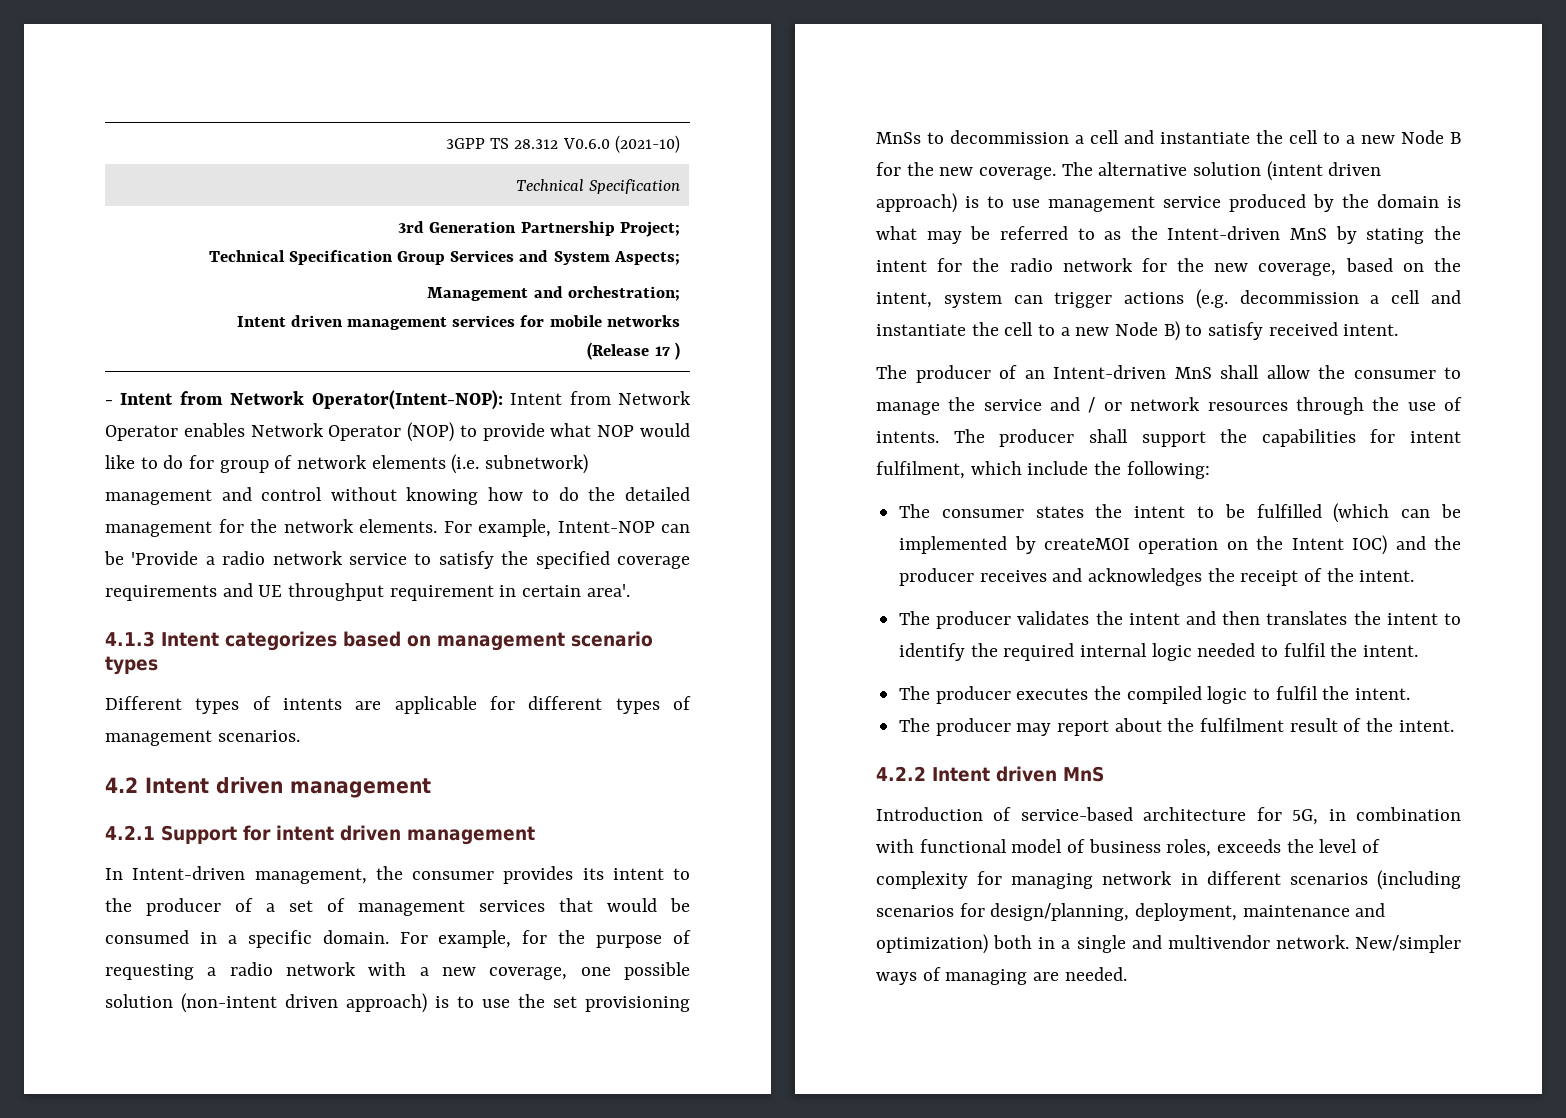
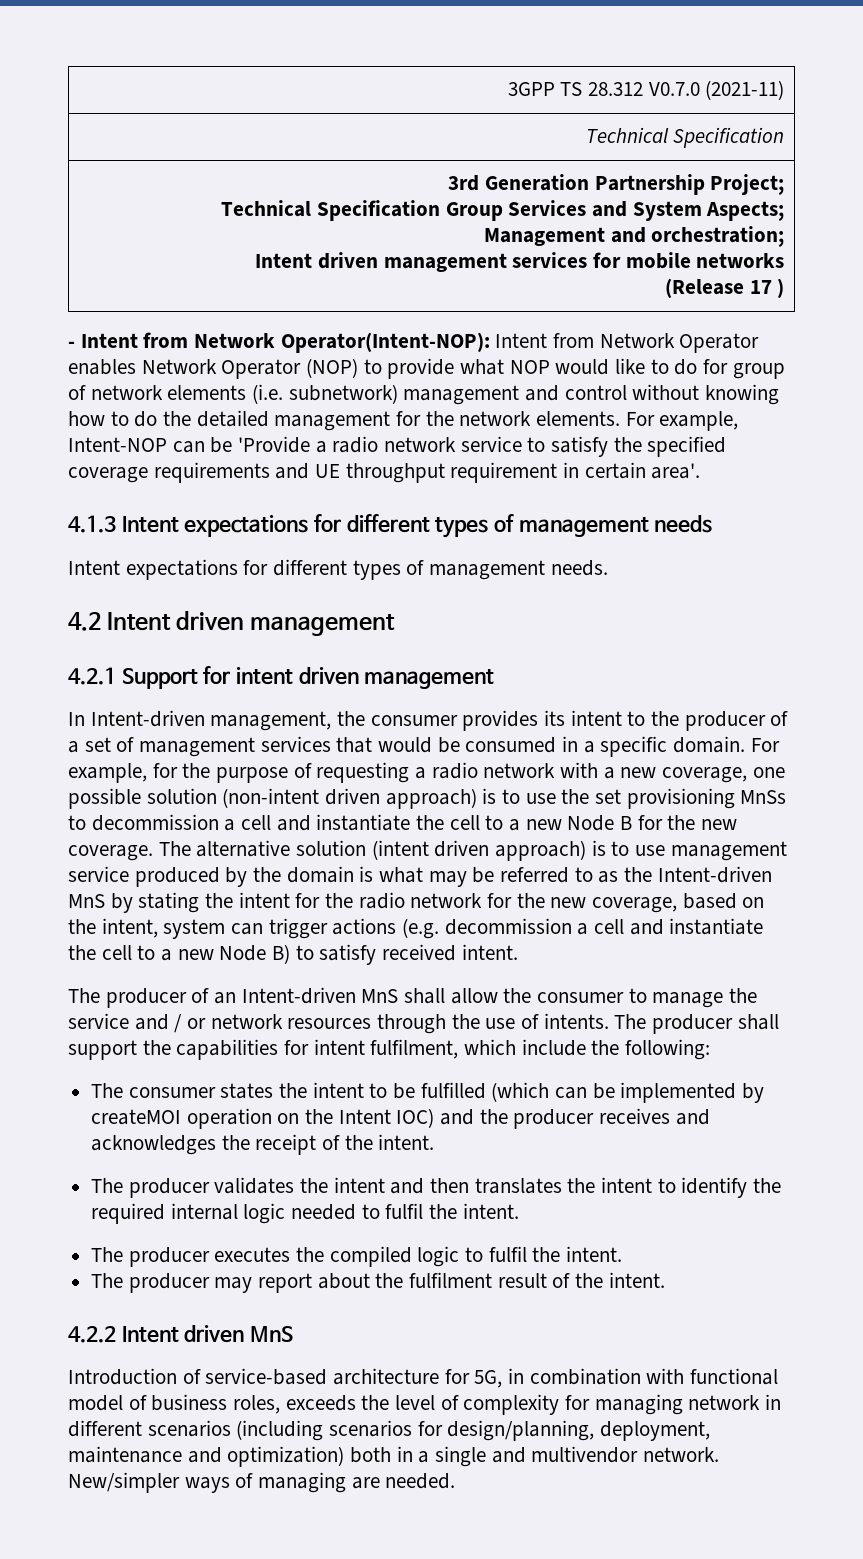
[562,135,680,153] V0.6.0 (2021-10) -> [648,80,785,100] V0.7.0 (2021-11)
[225,631,653,651] [105,656,158,675] [105,696,691,714] [105,730,300,746] categorizes based on management scenario types // Different types of intents are applicable for different types of management scenarios. -> [184,514,713,538] [68,559,608,580] expectations for different types of management needs // Intent expectations for different types of management needs.

